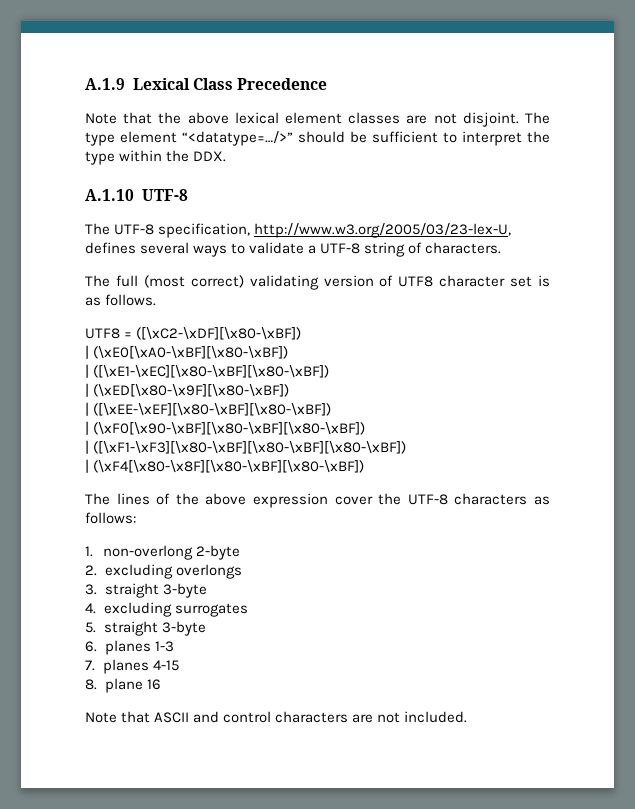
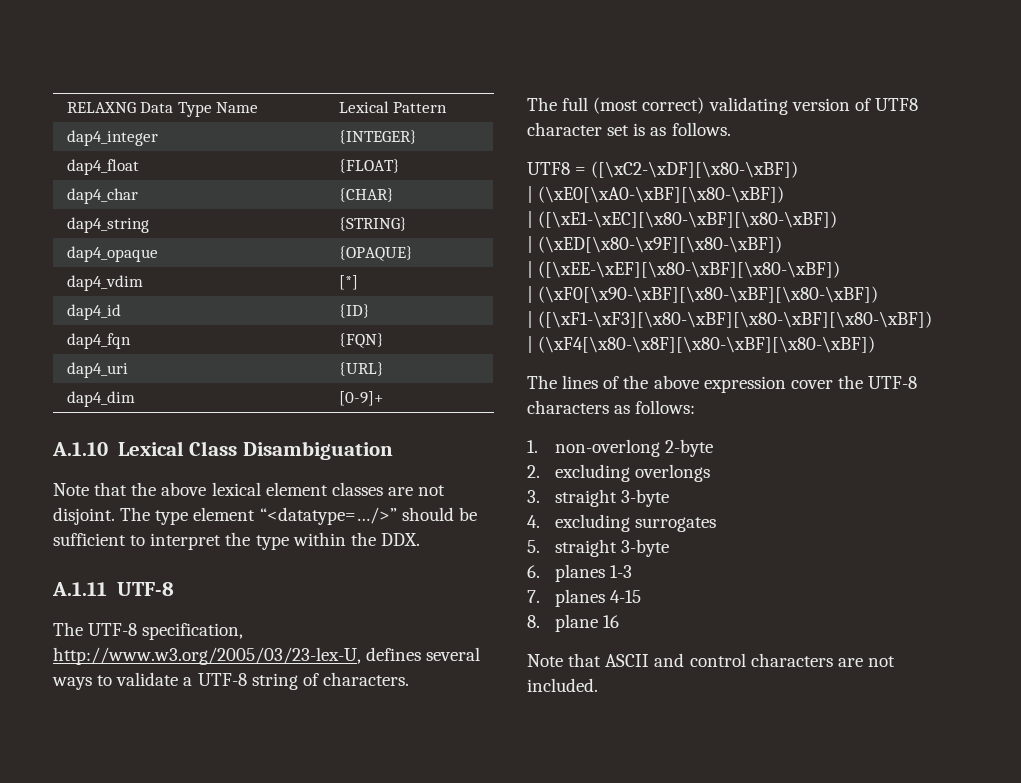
[85,78,125,90] A.1.9 -> [66,102,259,117] [338,101,448,113] [66,130,158,146] [338,130,417,144] [66,159,139,175] [338,159,400,173] [66,188,138,204] [338,188,394,202] [66,217,149,233] [338,217,407,231] [66,246,158,262] [338,246,413,261] [66,275,143,291] [338,275,358,290] [66,304,121,320] [338,304,370,318] [66,333,131,349] [338,333,384,348] [66,362,128,378] [338,362,384,376] [66,391,135,407] [338,391,383,406] [52,442,108,456] RELAXNG Data Type Name | Lexical Pattern // dap4_integer | {INTEGER} // dap4_float | {FLOAT} // dap4_char | {CHAR} // dap4_string | {STRING} // dap4_opaque | {OPAQUE} // dap4_vdim | [*] // dap4_id | {ID} // dap4_fqn | {FQN} // dap4_uri | {URL} // dap4_dim | [0-9]+ // A.1.10
[236,78,327,90] Precedence -> [242,441,393,460] Disambiguation
[85,189,134,201] A.1.10 -> [52,582,107,596] A.1.11

